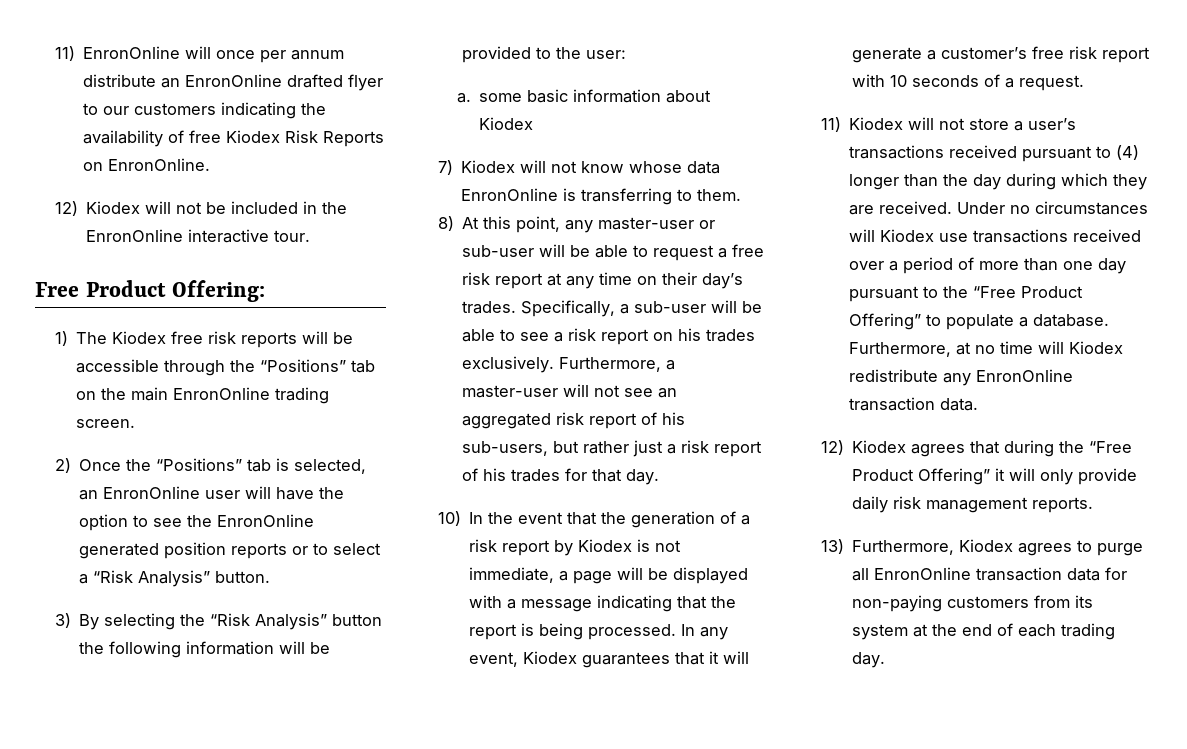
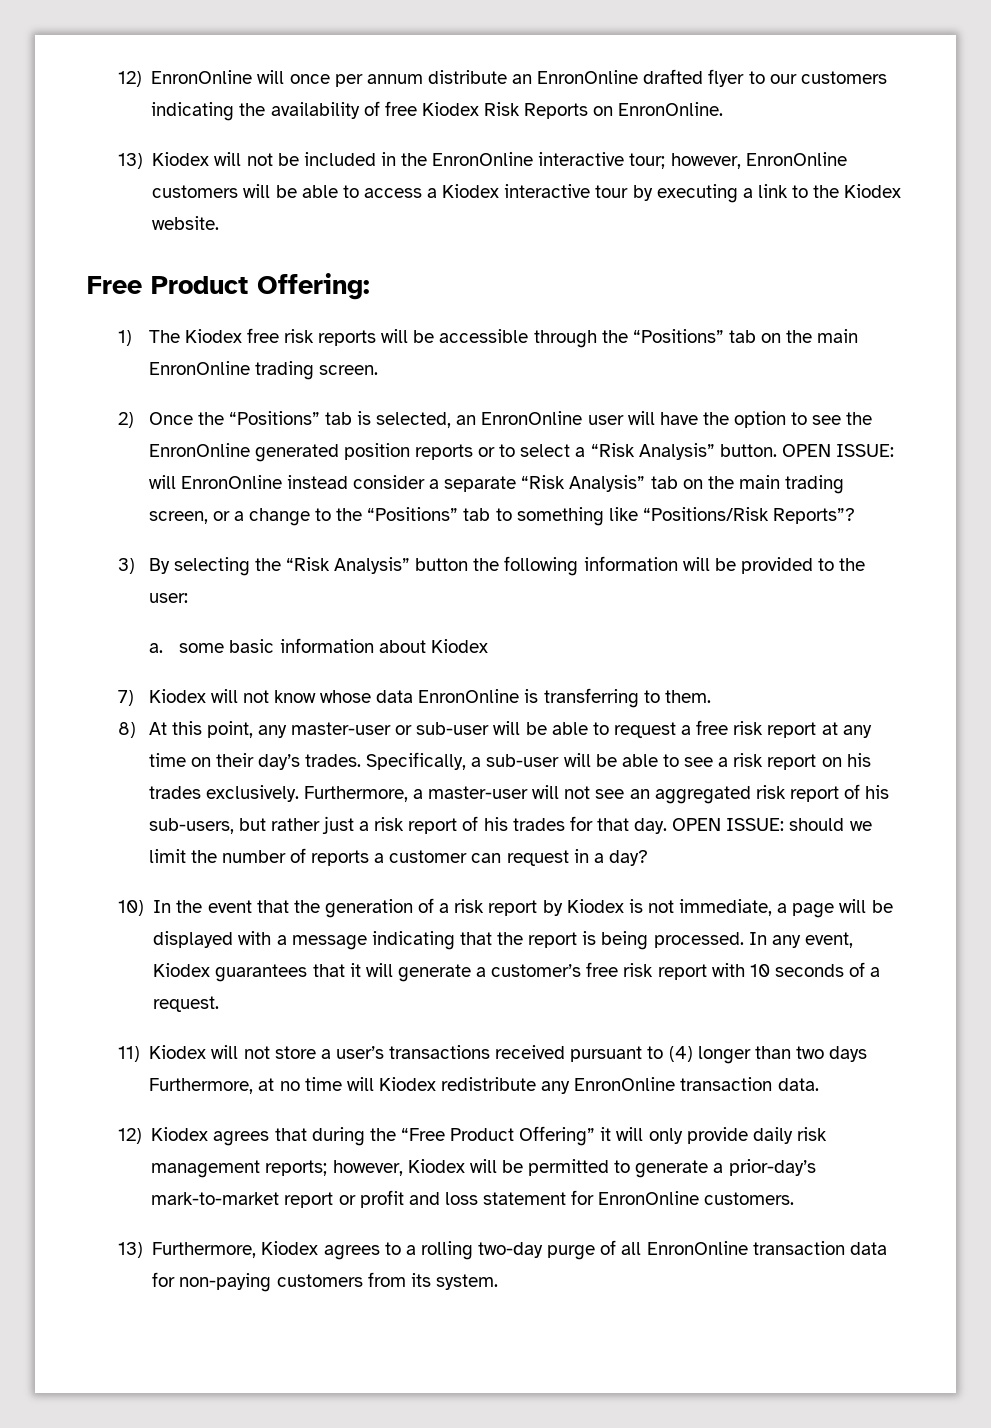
[54,46,75,61] 11) -> [117,71,142,87] 12)
[54,201,78,216] 12) -> [117,153,143,169] 13)
[273,230,310,242] tour. -> [629,152,847,169] [152,184,902,203] [152,216,220,230] tour; however, EnronOnline customers will be able to access a Kiodex interactive tour by executing a link to the Kiodex website.
(270, 577) none -> [781,444,895,457] [148,475,845,494] [148,507,856,526] OPEN ISSUE: will EnronOnline instead consider a separate “Risk Analysis” tab on the main trading screen, or a change to the “Positions” tab to something like “Positions/Risk Reports”?
(659, 477) none -> [672,818,872,831] [148,848,648,866] OPEN ISSUE: should we limit the number of reports a customer can request in a day?
[942,173,1147,190] [848,201,1148,215] [848,229,1141,243] [848,257,1126,274] [848,286,1083,302] [848,313,1109,330] the day during which they are received. Under no circumstances will Kiodex use transactions received over a period of more than one day pursuant to the “Free Product Offering” to populate a database. -> [795,1046,868,1062] two days
[1031,497,1093,513] reports. -> [265,1159,816,1178] [151,1190,795,1208] reports; however, Kiodex will be permitted to generate a prior-day’s mark-to-market report or profit and loss statement for EnronOnline customers.
[1096,543,1143,556] purge -> [405,1240,617,1260] a rolling two-day purge of
[851,623,1115,640] [851,652,885,668] system at the end of each trading day. -> [435,1274,498,1290] system.

